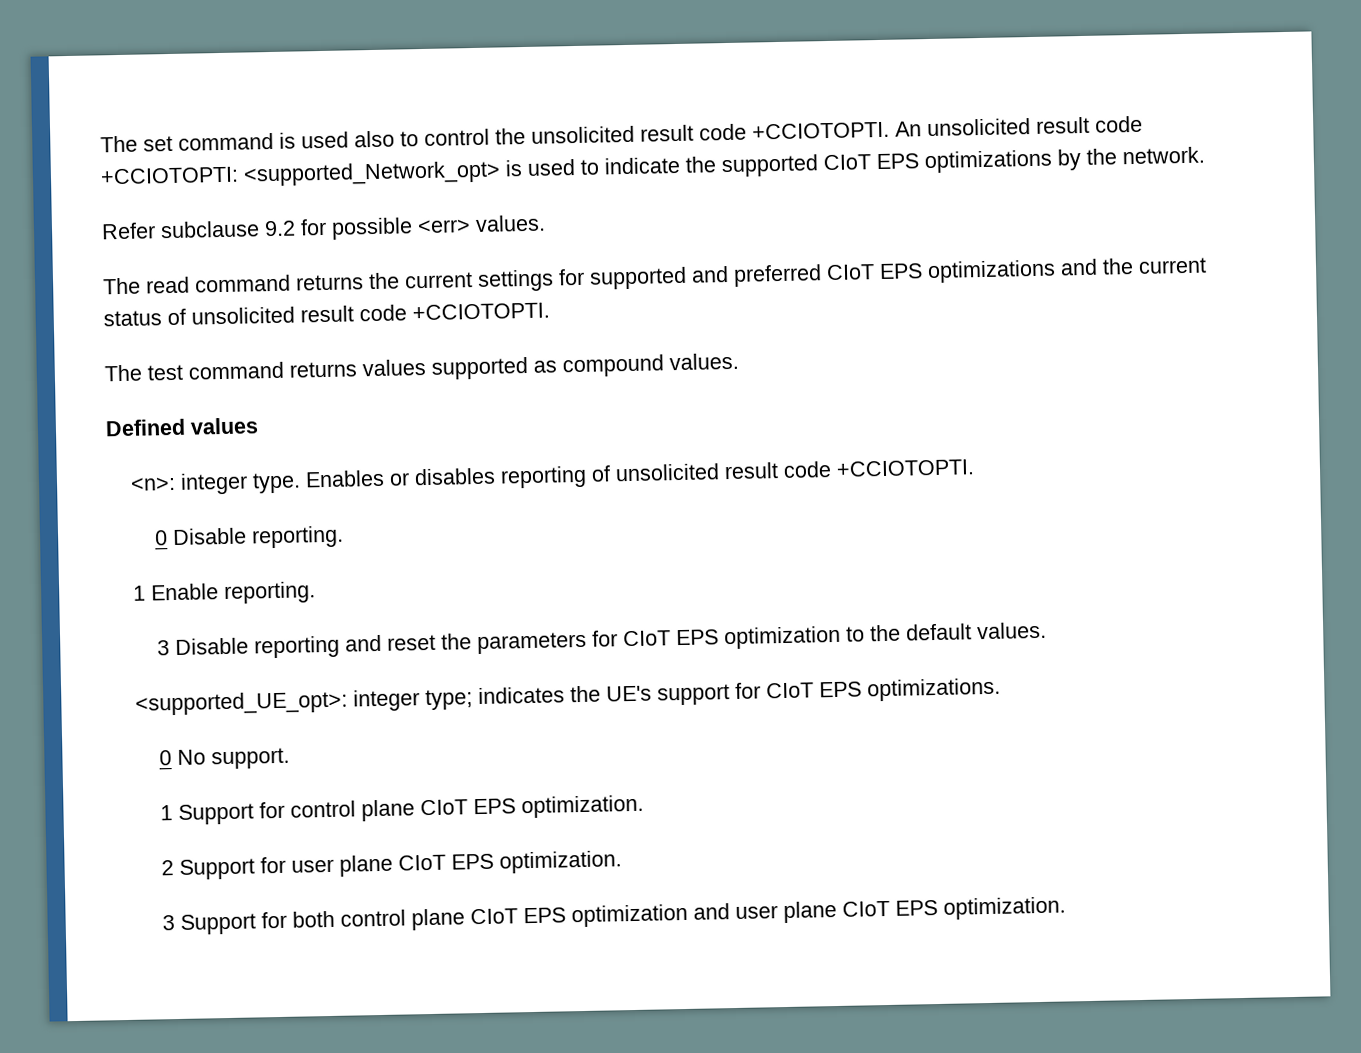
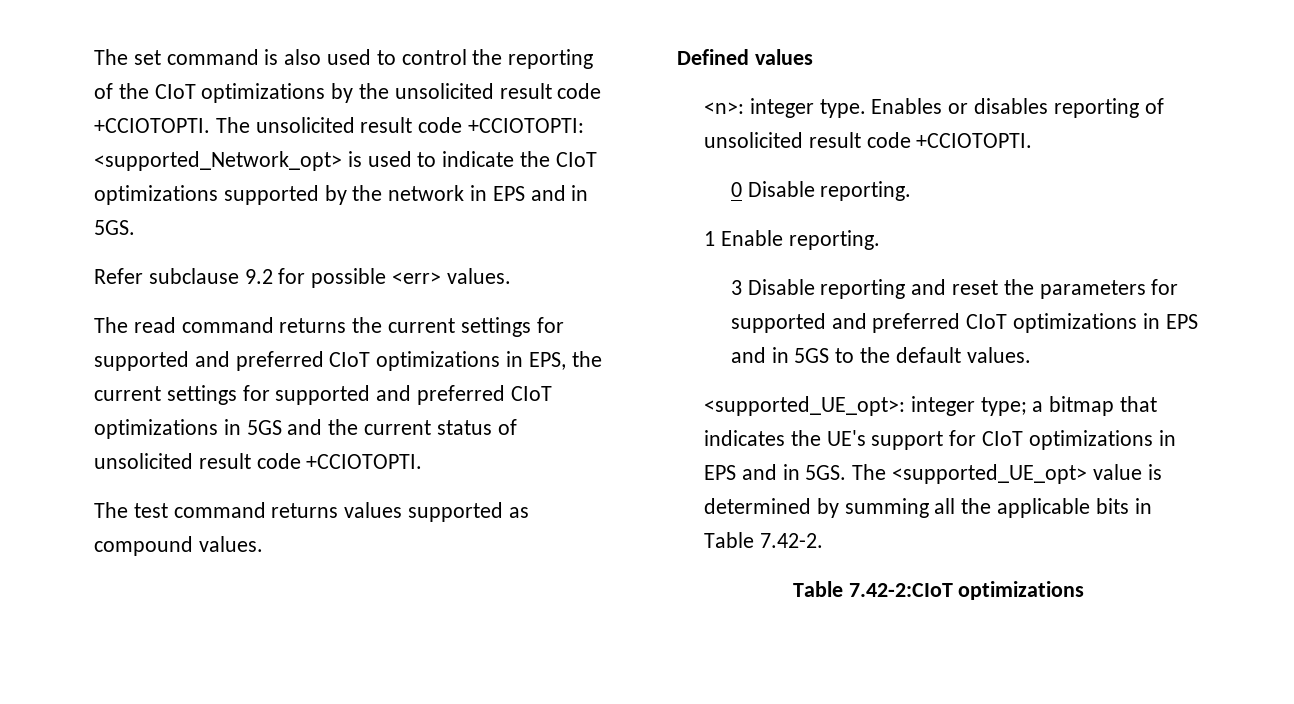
[301,130,395,149] used also -> [284,49,372,65] also used
[531,121,922,144] unsolicited result code +CCIOTOPTI. An -> [508,49,594,69] [94,83,602,103] [94,117,250,133] reporting of the CIoT optimizations by the unsolicited result code +CCIOTOPTI. The
[721,146,1205,178] supported CIoT EPS optimizations by the network. -> [555,152,597,167] [94,185,589,205] [94,220,135,235] CIoT optimizations supported by the network in EPS and in 5GS.
[879,259,1056,284] EPS optimizations -> [376,351,602,371] [94,385,552,405] [94,419,282,439] optimizations in EPS, the current settings for supported and preferred CIoT optimizations in 5GS
[623,625,842,650] CIoT EPS optimization -> [730,313,1198,333] [730,347,830,363] supported and preferred CIoT optimizations in EPS and in 5GS
(473, 700) none -> [1032,396,1157,416] a bitmap that
[818,677,1001,702] [159,747,291,770] [160,794,645,825] [161,850,623,880] [162,896,1067,935] EPS optimizations. // 0 No support. // 1 Support for control plane CIoT EPS optimization. // 2 Support for user plane CIoT EPS optimization. // 3 Support for both control plane CIoT EPS optimization and user plane CIoT EPS optimization. -> [1028,430,1176,450] [703,464,1162,484] [703,498,1152,518] [703,532,823,548] [792,581,1085,600] optimizations in EPS and in 5GS. The <supported_UE_opt> value is determined by summing all the applicable bits in Table 7.42-2. // Table 7.42-2:CIoT optimizations

